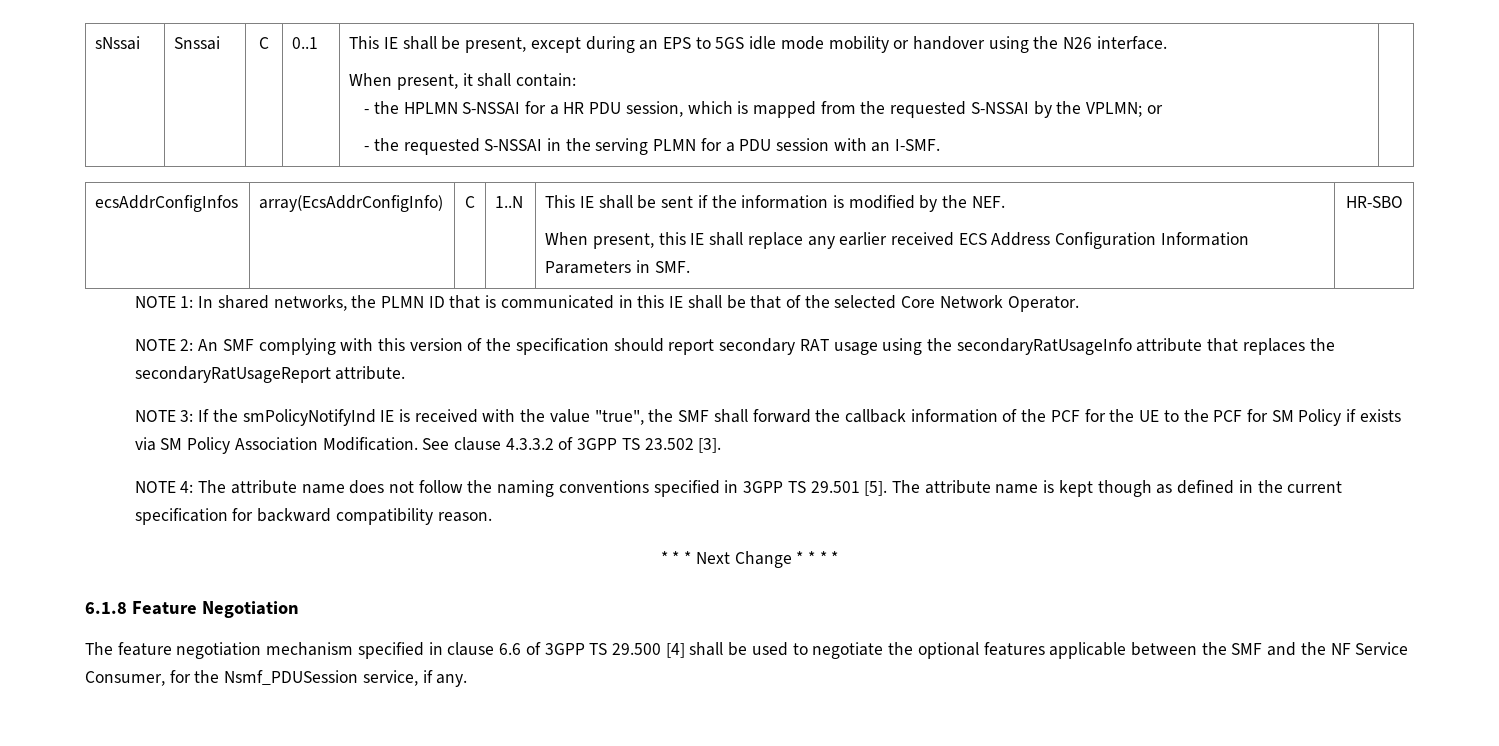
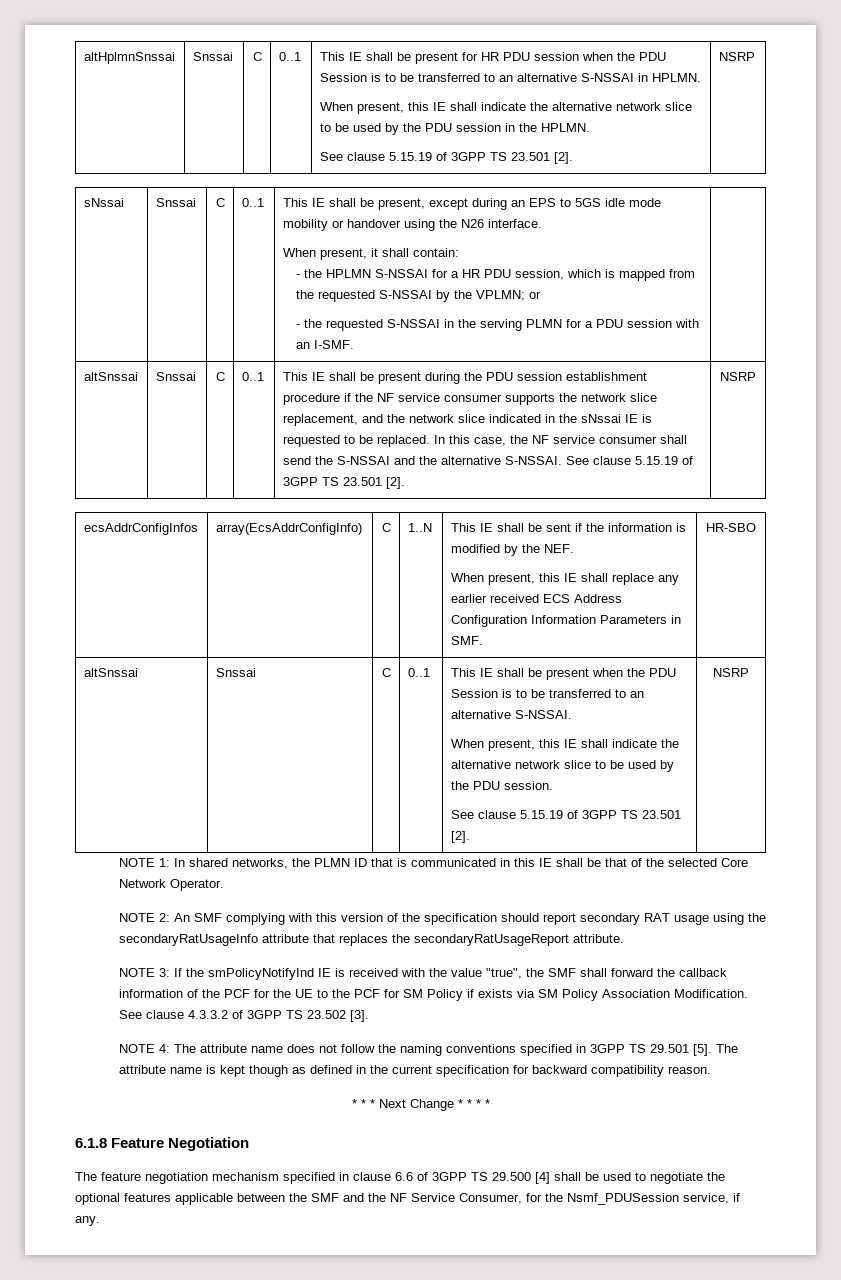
(95, 43) none -> [83,52,175,64] [192,52,233,61] [252,52,262,61] [278,52,301,61] [319,52,666,64] [319,73,701,82] [319,102,692,114] [319,123,590,135] [319,152,573,164] [718,52,755,61] altHplmnSnssai | Snssai | C | 0..1 | This IE shall be present for HR PDU session when the PDU Session is to be transferred to an alternative S-NSSAI in HPLMN. // When present, this IE shall indicate the alternative network slice to be used by the PDU session in the HPLMN. // See clause 5.15.19 of 3GPP TS 23.501 [2]. | NSRP //
(941, 145) none -> [83,372,138,381] [155,372,196,381] [215,372,225,381] [241,372,264,381] [282,372,647,384] [282,393,657,405] [282,414,652,426] [282,435,687,447] [282,456,693,465] [282,477,405,489] [720,372,756,381] // altSnssai | Snssai | C | 0..1 | This IE shall be present during the PDU session establishment procedure if the NF service consumer supports the network slice replacement, and the network slice indicated in the sNssai IE is requested to be replaced. In this case, the NF service consumer shall send the S-NSSAI and the alternative S-NSSAI. See clause 5.15.19 of 3GPP TS 23.501 [2]. | NSRP
(1403, 202) none -> [83,668,138,677] [215,668,256,677] [381,668,391,677] [407,668,430,677] [450,668,676,680] [450,689,644,698] [450,710,572,719] [450,739,679,751] [450,760,674,772] [450,781,553,790] [450,810,681,819] [450,831,470,843] [713,668,749,677] // altSnssai | Snssai | C | 0..1 | This IE shall be present when the PDU Session is to be transferred to an alternative S-NSSAI. // When present, this IE shall indicate the alternative network slice to be used by the PDU session. // See clause 5.15.19 of 3GPP TS 23.501 [2]. | NSRP

